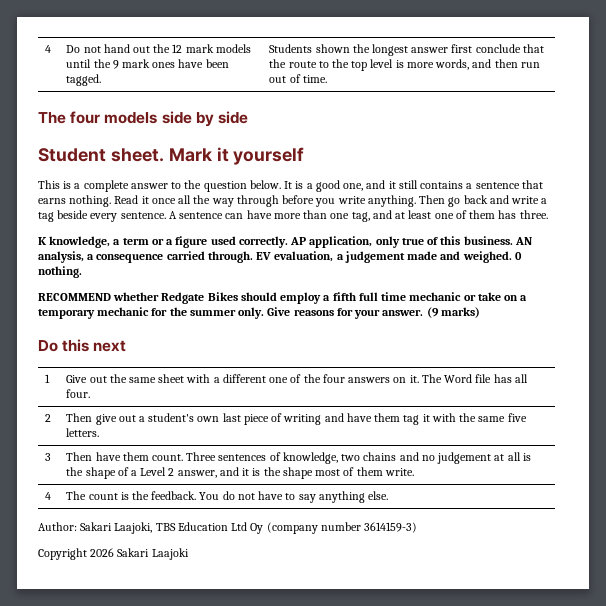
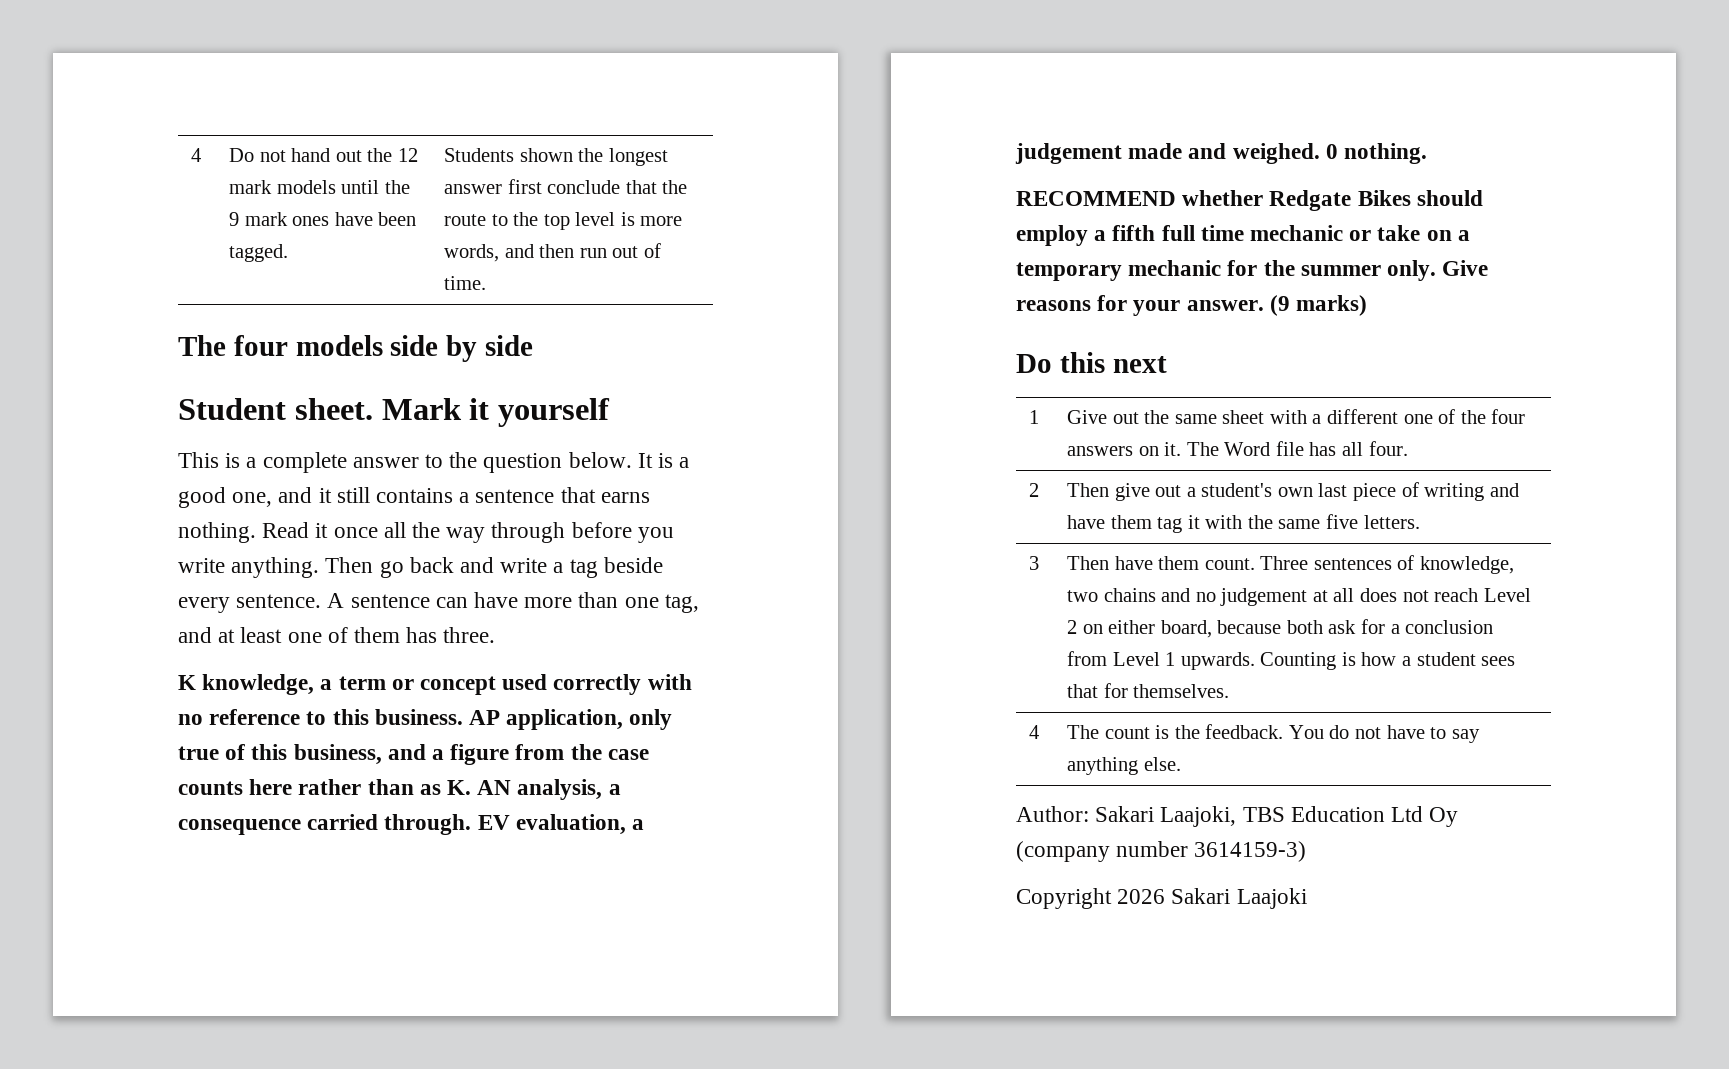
[166,236,288,248] a figure used correctly. -> [420,674,692,695] [178,709,463,725] concept used correctly with no reference to this business.
[463,236,513,245] business. -> [293,744,649,765] [178,779,472,795] business, and a figure from the case counts here rather than as K.
[522,453,531,461] [66,467,414,479] is the shape of a Level 2 answer, and it is the shape most of them write. -> [1360,588,1531,602] [1067,619,1494,638] [1067,651,1516,670] [1067,683,1230,698] does not reach Level 2 on either board, because both ask for a conclusion from Level 1 upwards. Counting is how a student sees that for themselves.

